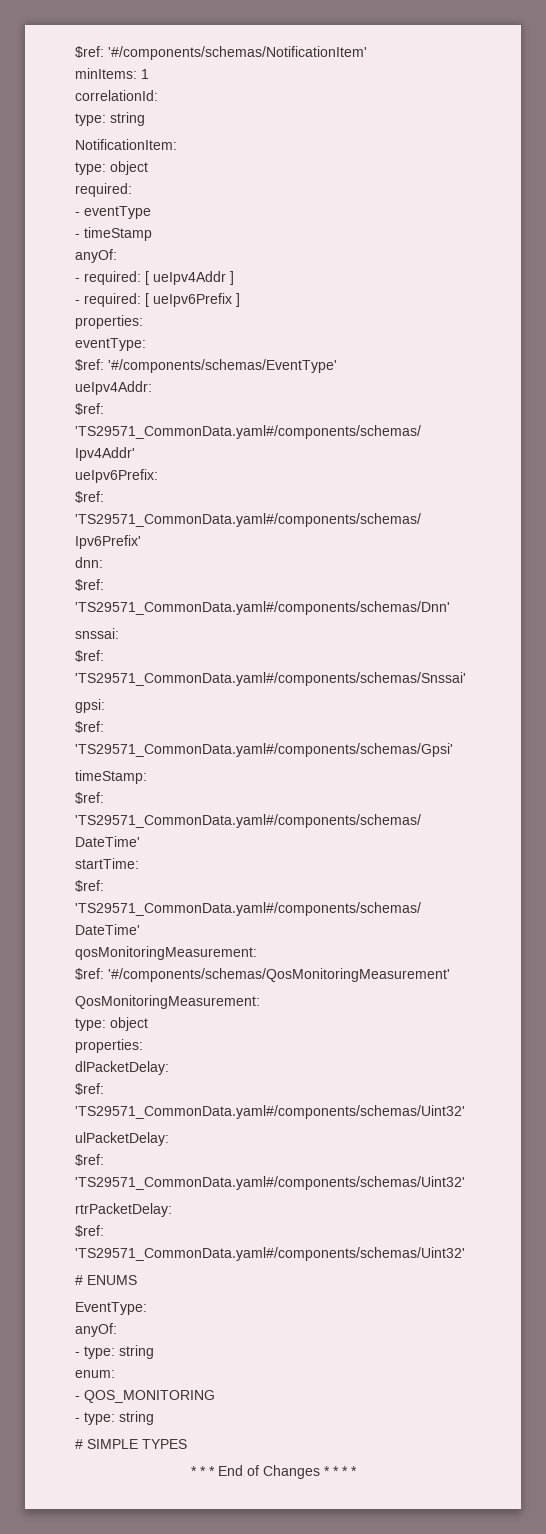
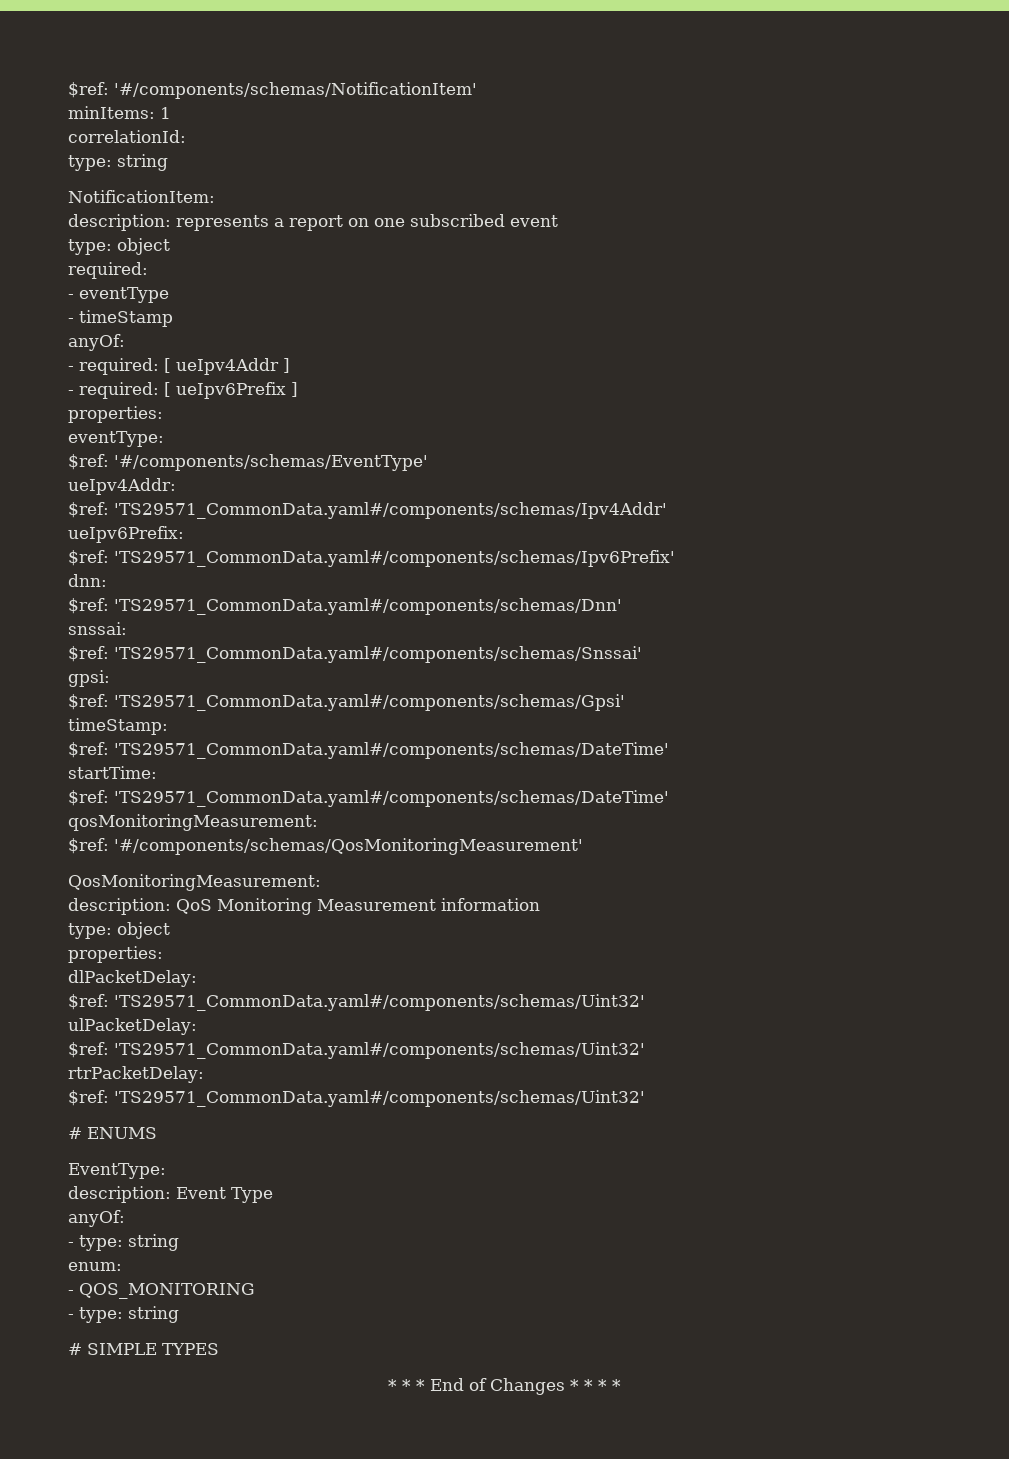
(177, 144) none -> [68,214,558,231] // description: represents a report on one subscribed event
(260, 1002) none -> [68,898,540,915] // description: QoS Monitoring Measurement information
(147, 1308) none -> [68,1186,273,1203] // description: Event Type

